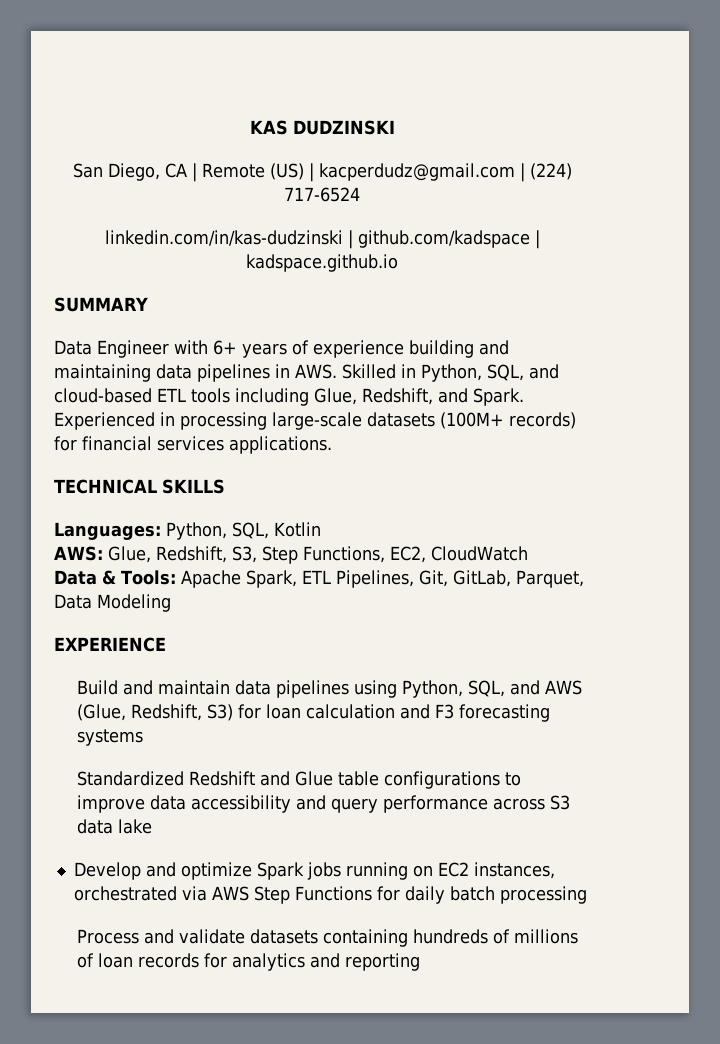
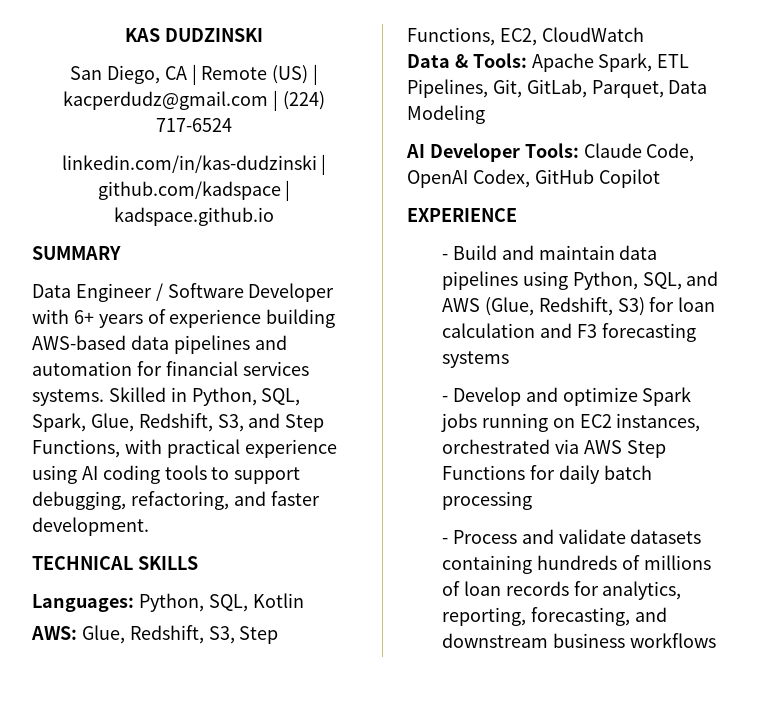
(169, 349) none -> [155,283,335,302] / Software Developer
[479,340,509,355] [54,364,559,382] [54,388,524,406] [54,412,576,430] [54,436,332,454] and maintaining data pipelines in AWS. Skilled in Python, SQL, and cloud-based ETL tools including Glue, Redshift, and Spark. Experienced in processing large-scale datasets (100M+ records) for financial services applications. -> [32,335,287,354] [32,361,309,376] [32,387,301,406] [32,413,325,432] [32,439,337,458] [32,465,301,484] [32,491,320,510] [32,517,149,536] AWS-based data pipelines and automation for financial services systems. Skilled in Python, SQL, Spark, Glue, Redshift, S3, and Step Functions, with practical experience using AI coding tools to support debugging, refactoring, and faster development.
(171, 603) none -> [406,143,695,162] [407,169,660,188] // AI Developer Tools: Claude Code, OpenAI Codex, GitHub Copilot
(166, 644) none -> [441,254,448,260] -
[76,771,521,789] [76,795,570,813] [76,819,152,834] Standardized Redshift and Glue table configurations to improve data accessibility and query performance across S3 data lake // -> [441,396,448,402] -
(587, 895) none -> [441,538,448,544] -
[231,953,420,971] analytics and reporting -> [602,581,682,600] [441,607,667,626] [441,633,716,648] analytics, reporting, forecasting, and downstream business workflows

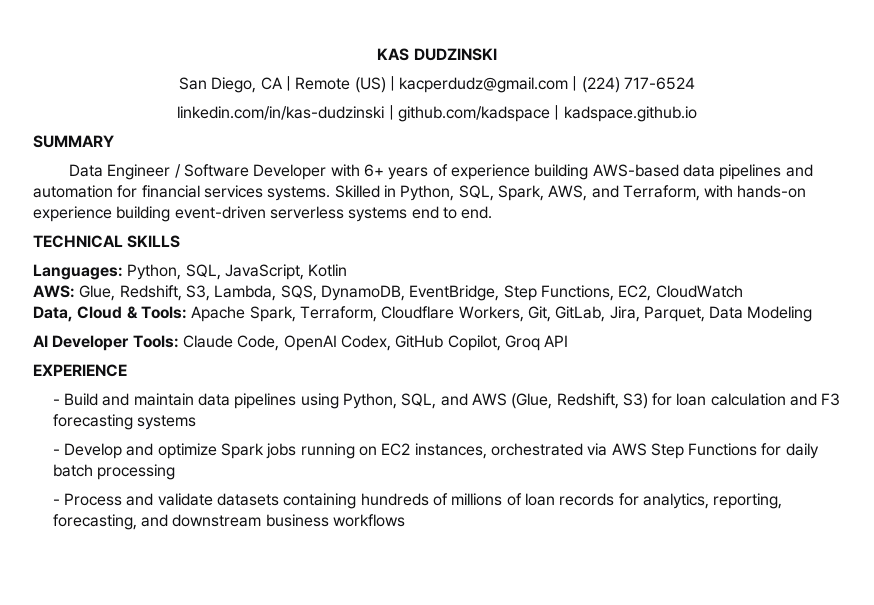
[90,413,325,432] [32,439,337,458] [32,465,301,484] [32,491,320,510] [32,517,149,536] Glue, Redshift, S3, and Step Functions, with practical experience using AI coding tools to support debugging, refactoring, and faster development. -> [548,185,807,201] [33,206,493,222] AWS, and Terraform, with hands-on experience building event-driven serverless systems end to end.
(248, 603) none -> [224,264,304,280] JavaScript,
(235, 635) none -> [214,285,500,301] Lambda, SQS, DynamoDB, EventBridge,
[407,54,450,68] Data -> [33,306,123,322] Data, Cloud
[657,54,690,68] [407,79,488,98] ETL Pipelines, -> [299,306,524,322] Terraform, Cloudflare Workers,
(587, 88) none -> [609,306,640,322] Jira,
[598,169,660,188] Copilot -> [447,335,569,351] Copilot, Groq API

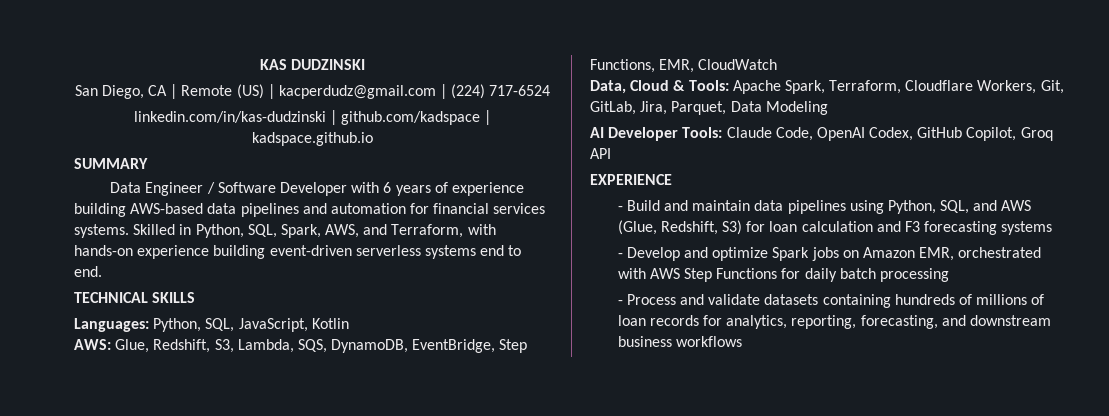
[364,164,385,177] 6+ -> [383,182,392,193] 6
[618,285,652,301] EC2, -> [659,59,695,73] EMR,
[300,443,608,459] running on EC2 instances, orchestrated via -> [842,247,1042,261] [617,268,646,279] on Amazon EMR, orchestrated with

